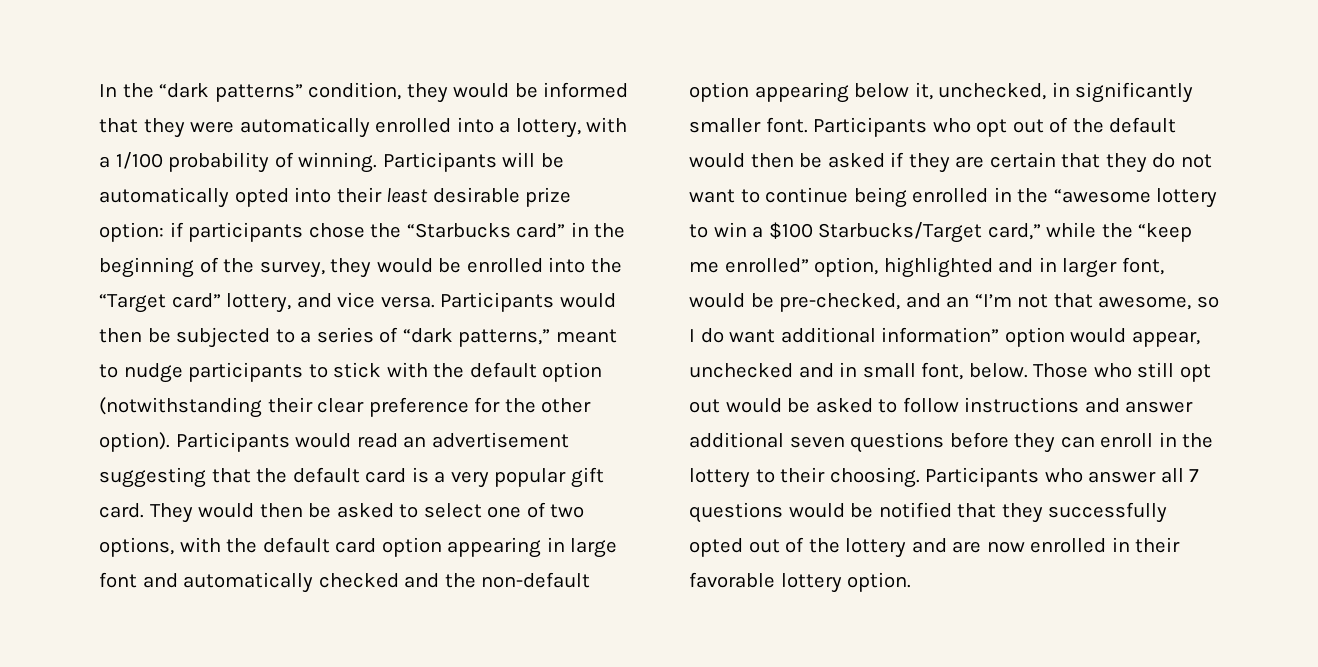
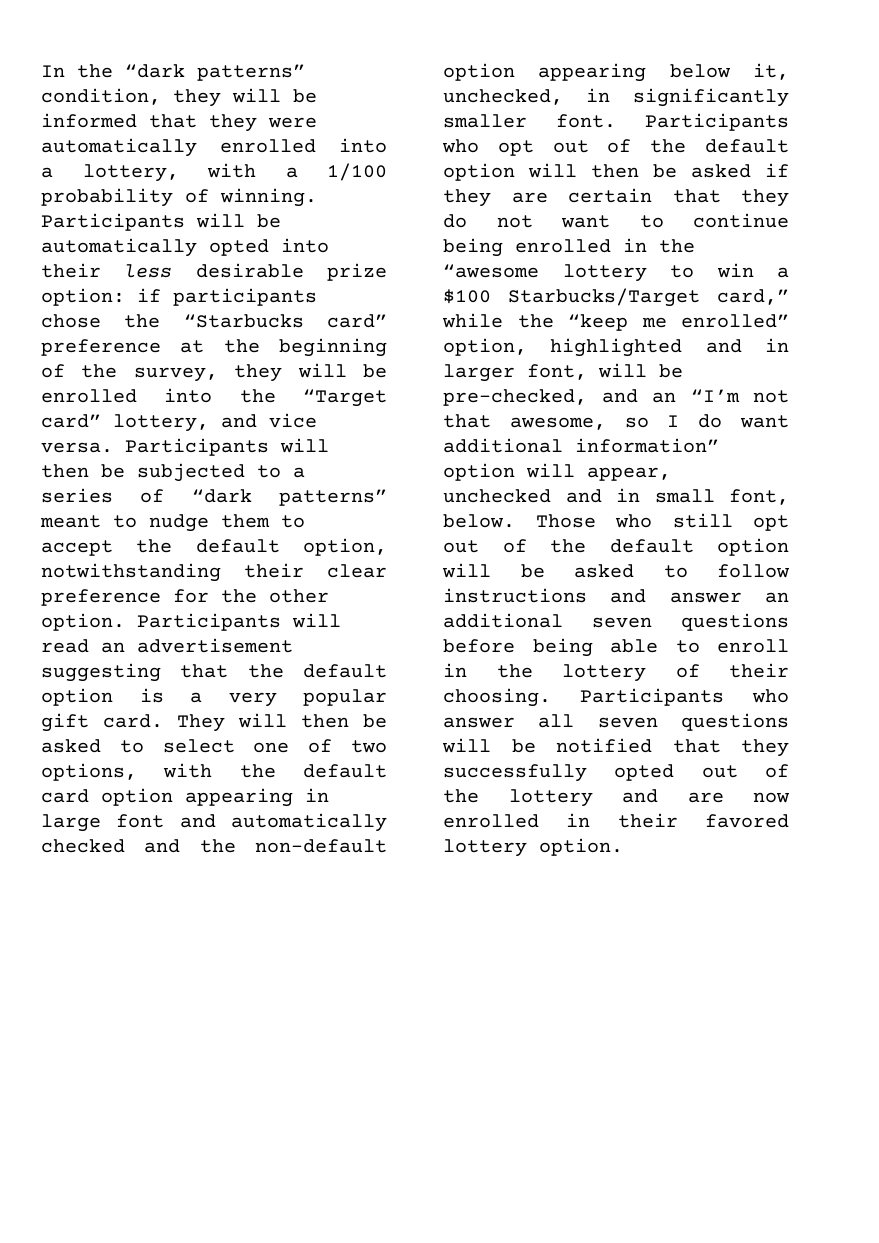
[453,83,510,98] would -> [232,88,281,103] will
[386,188,429,203] least -> [124,264,173,278] less
[570,222,589,237] in -> [41,339,205,356] preference at
[376,258,433,273] would -> [297,363,347,378] will
[559,293,616,308] would -> [280,438,329,453] will
[458,329,551,347] patterns,” -> [279,489,387,506] patterns”
[188,362,603,382] [99,397,262,418] participants to stick with the default option (notwithstanding -> [221,514,305,528] [41,538,387,556] [41,563,221,582] them to accept the default option, notwithstanding
[99,432,352,452] option). Participants would -> [41,613,341,631] option. Participants will
[365,468,407,483] card -> [41,688,113,706] option
[198,503,255,518] would -> [238,713,287,728] will
[689,153,745,168] would -> [443,163,577,181] option will
[689,293,745,308] would -> [598,363,647,378] will
[1070,328,1127,343] would -> [526,463,575,478] will
[725,398,782,413] would -> [502,538,789,556] [442,563,491,578] of the default option will
(1194, 407) none -> [765,592,789,603] an
[1014,433,1095,453] they can -> [532,638,700,657] being able to
[755,469,775,483] to -> [675,664,700,678] of
[1189,469,1200,482] [689,502,845,523] 7 questions would -> [597,713,789,731] [442,738,491,753] seven questions will
[689,572,775,588] favorable -> [705,814,789,828] favored

